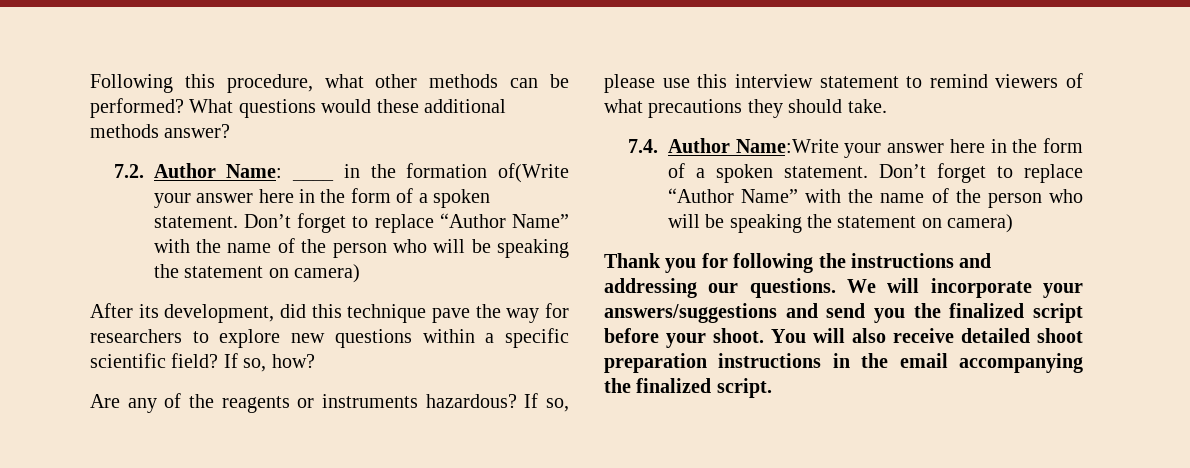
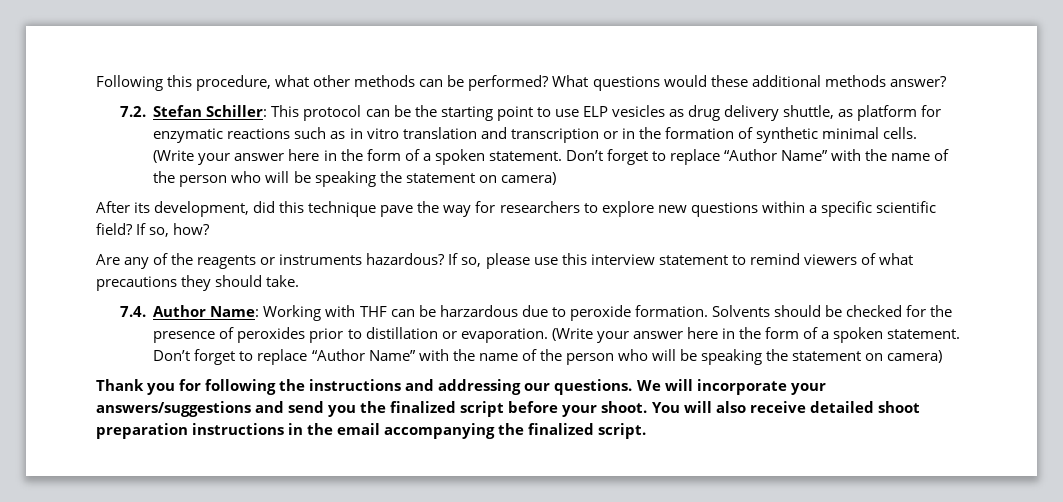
[153,163,283,178] [292,178,335,181] [343,163,569,183] Author Name: ____ in the formation of(Write -> [153,105,942,121] [153,127,918,143] [153,150,195,163] Stefan Schiller: This protocol can be the starting point to use ELP vesicles as drug delivery shuttle, as platform for enzymatic reactions such as in vitro translation and transcription or in the formation of synthetic minimal cells. (Write
[735,139,839,153] Name:Write -> [210,305,953,321] [153,327,593,343] Name: Working with THF can be harzardous due to peroxide formation. Solvents should be checked for the presence of peroxides prior to distillation or evaporation. (Write

